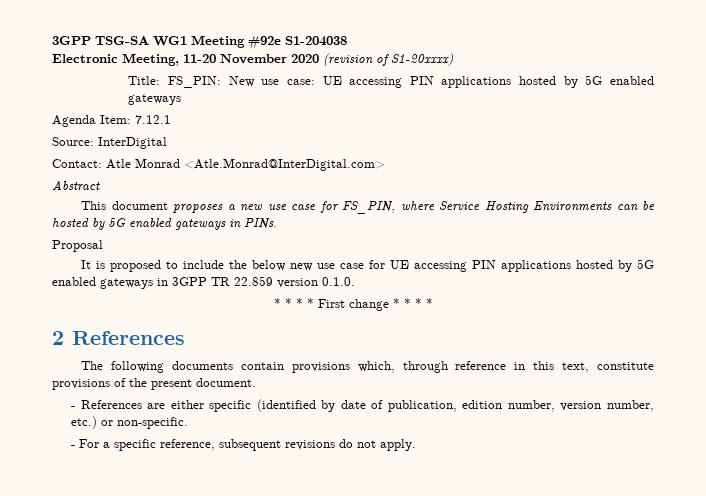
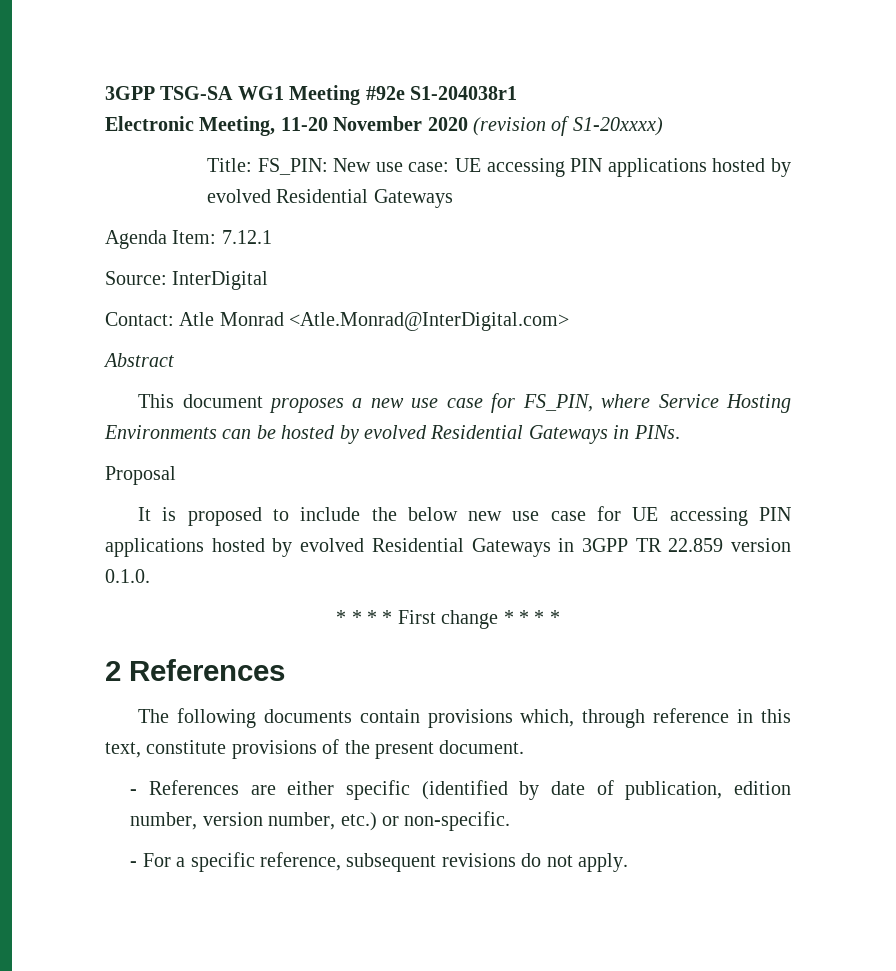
[285,36,347,46] S1-204038 -> [410,86,517,100] S1-204038r1
[585,75,655,85] [128,94,182,105] 5G enabled gateways -> [206,189,453,208] evolved Residential Gateways
[108,218,226,230] 5G enabled gateways -> [364,425,608,444] evolved Residential Gateways
[637,259,654,269] [52,277,153,289] 5G enabled gateways -> [300,538,551,557] evolved Residential Gateways

